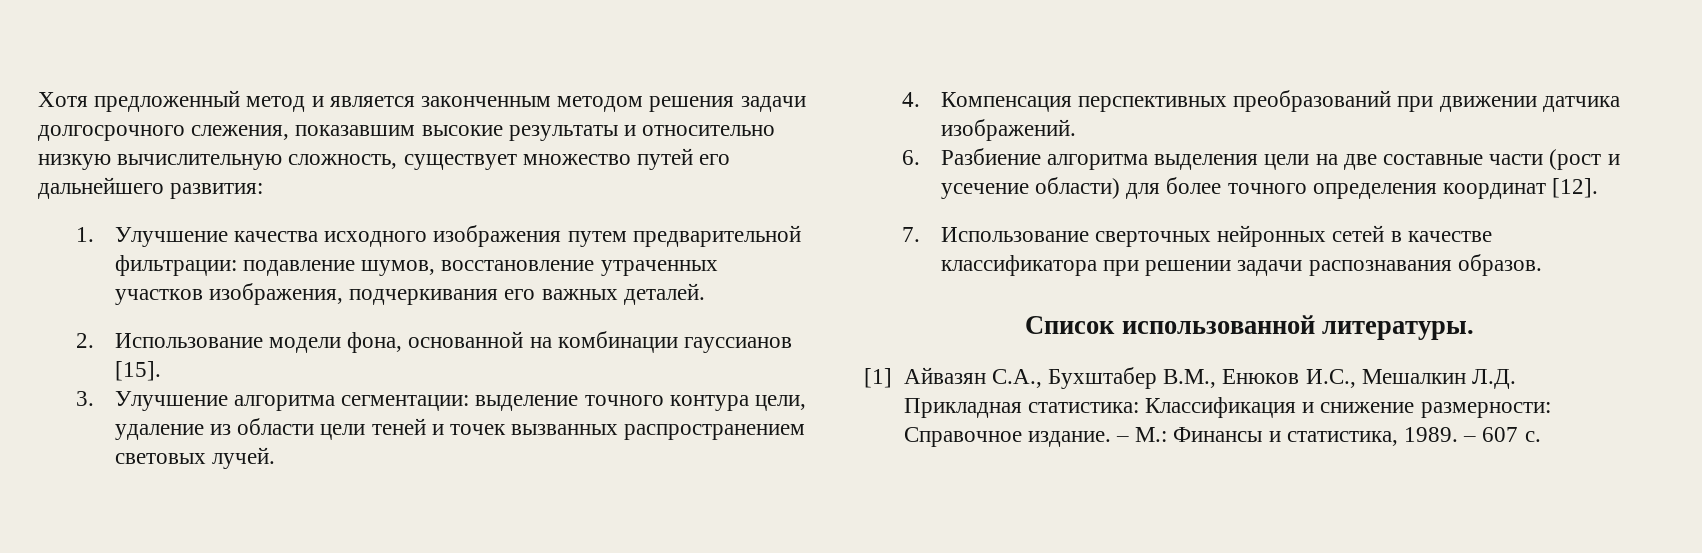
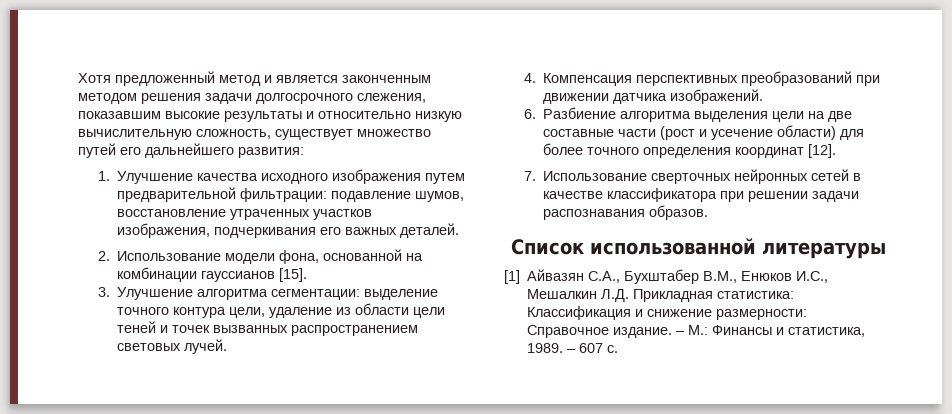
[1321,321,1474,340] литературы. -> [761,242,886,259] литературы

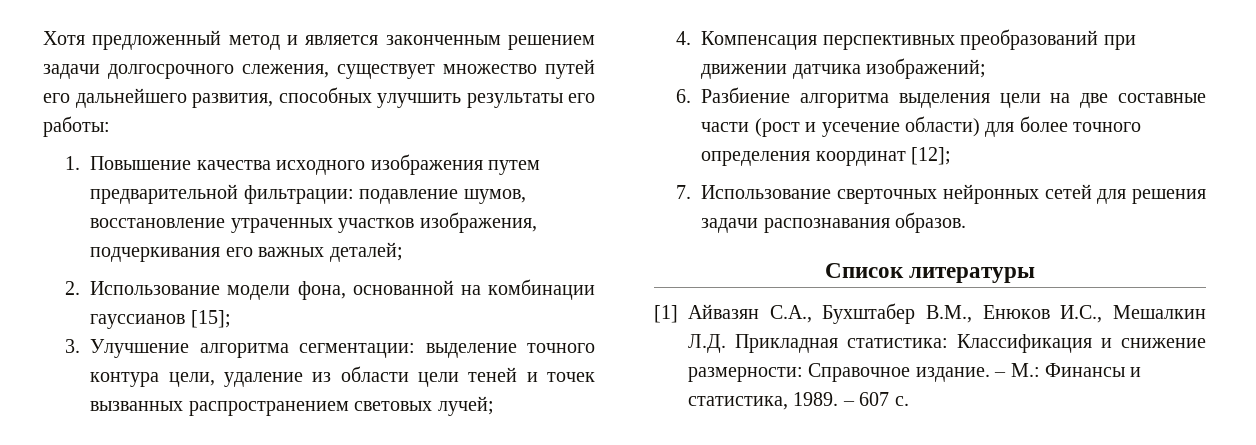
[78,93,201,104] методом решения -> [508,35,595,50] решением
[78,111,462,122] [78,129,271,140] показавшим высокие результаты и относительно низкую вычислительную сложность, -> (329, 71) none
[238,147,304,158] развития: -> [192,87,595,108] [43,116,110,137] развития, способных улучшить результаты его работы:
[117,171,194,184] Улучшение -> [90,156,192,170] Повышение
[400,223,460,238] деталей. -> [329,242,403,262] деталей;
[279,268,308,282] [15]. -> [190,310,231,328] [15];
[184,339,228,354] лучей. -> [437,396,494,416] лучей;
[670,89,764,104] изображений. -> [866,58,987,79] изображений;
[808,144,837,158] [12]. -> [911,147,952,165] [12];
[853,173,862,181] [543,188,809,202] в качестве классификатора при решении -> [1097,189,1206,204] для решения
[589,238,756,255] использованной -> (904, 270) none

